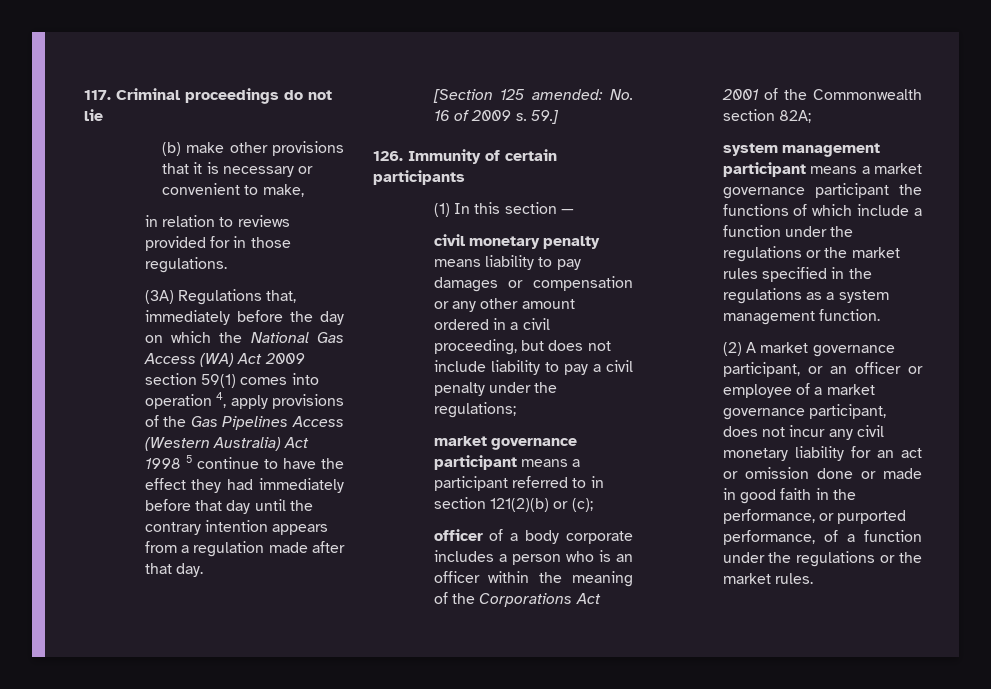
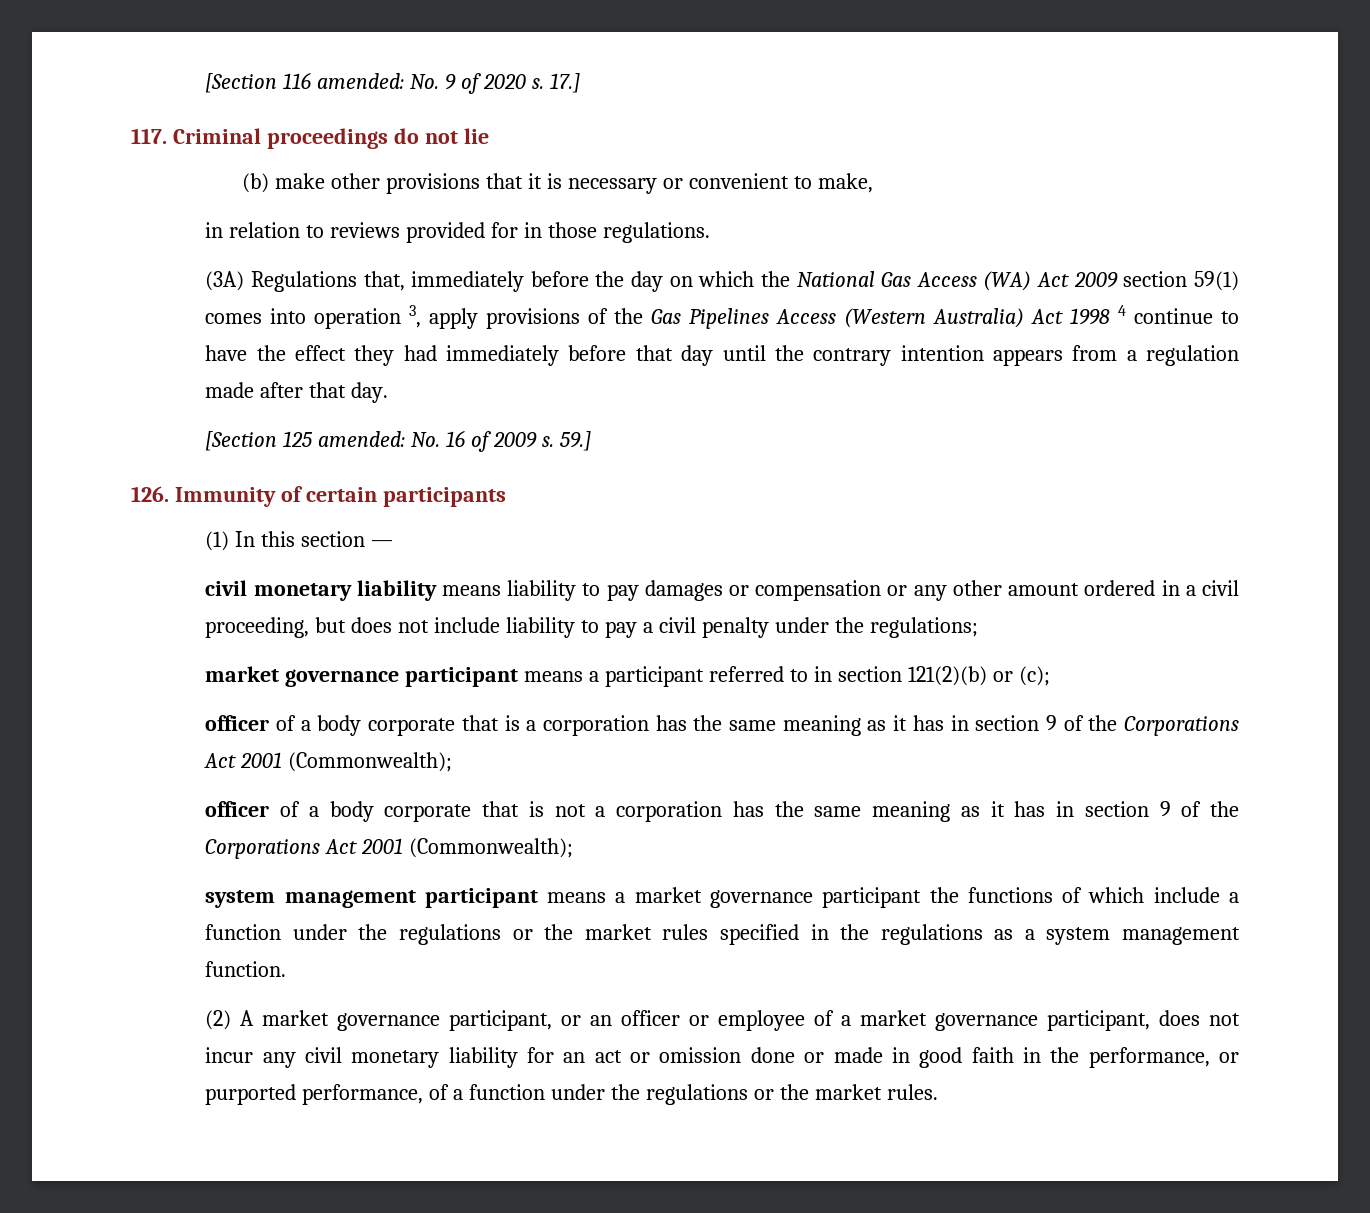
(84, 95) none -> [205,72,580,94] [Section 116 amended: No. 9 of 2020 s. 17.] //
[216,392,227,408] 4, -> [409,305,422,328] 3,
[185,455,192,463] 5 -> [1118,305,1127,316] 4
[543,236,601,249] penalty -> [356,580,437,601] liability
[433,550,633,565] [433,571,633,587] [433,592,601,607] [721,88,922,100] [722,109,811,123] includes a person who is an officer within the meaning of the Corporations Act 2001 of the Commonwealth section 82A; -> [461,715,1239,736] [204,752,453,772] [205,801,1239,822] [205,838,574,859] that is a corporation has the same meaning as it has in section 9 of the Corporations Act 2001 (Commonwealth); // officer of a body corporate that is not a corporation has the same meaning as it has in section 9 of the Corporations Act 2001 (Commonwealth);

